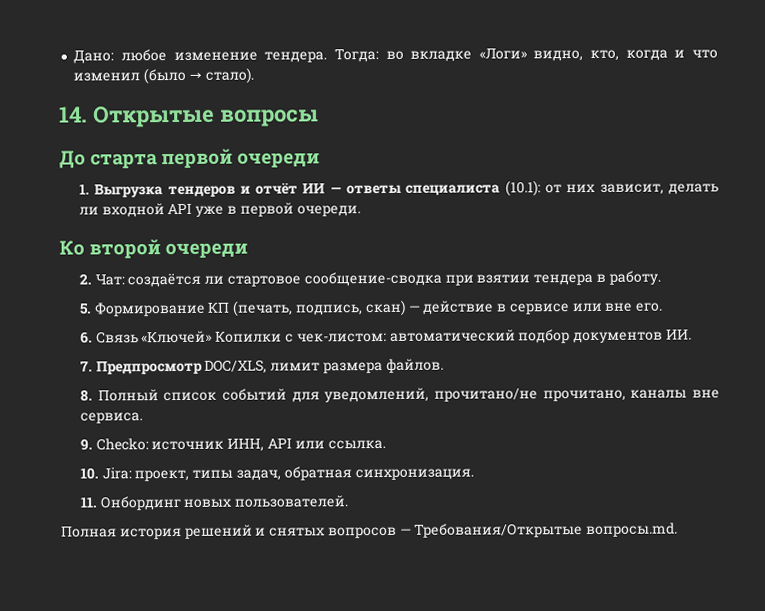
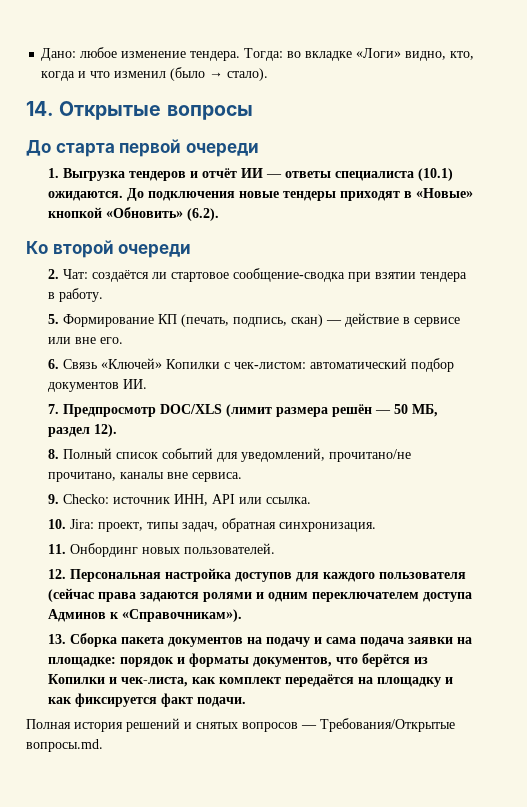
[504,180,719,197] [78,202,361,218] (10.1): от них зависит, делать ли входной API уже в первой очереди. -> [417,168,453,181] [47,188,473,201] [47,207,219,221] (10.1) ожидаются. До подключения новые тендеры приходят в «Новые» кнопкой «Обновить» (6.2).
[204,358,444,374] DOC/XLS, лимит размера файлов. -> [159,404,438,417] [47,424,117,437] DOC/XLS (лимит размера решён — 50 МБ, раздел 12).
(349, 501) none -> [47,568,466,582] [47,588,472,602] [47,609,242,622] [47,633,472,647] [47,653,428,667] [47,674,453,687] [47,693,246,707] // 12. Персональная настройка доступов для каждого пользователя (сейчас права задаются ролями и одним переключателем доступа Админов к «Справочникам»). // 13. Сборка пакета документов на подачу и сама подача заявки на площадке: порядок и форматы документов, что берётся из Копилки и чек-листа, как комплект передаётся на площадку и как фиксируется факт подачи.

